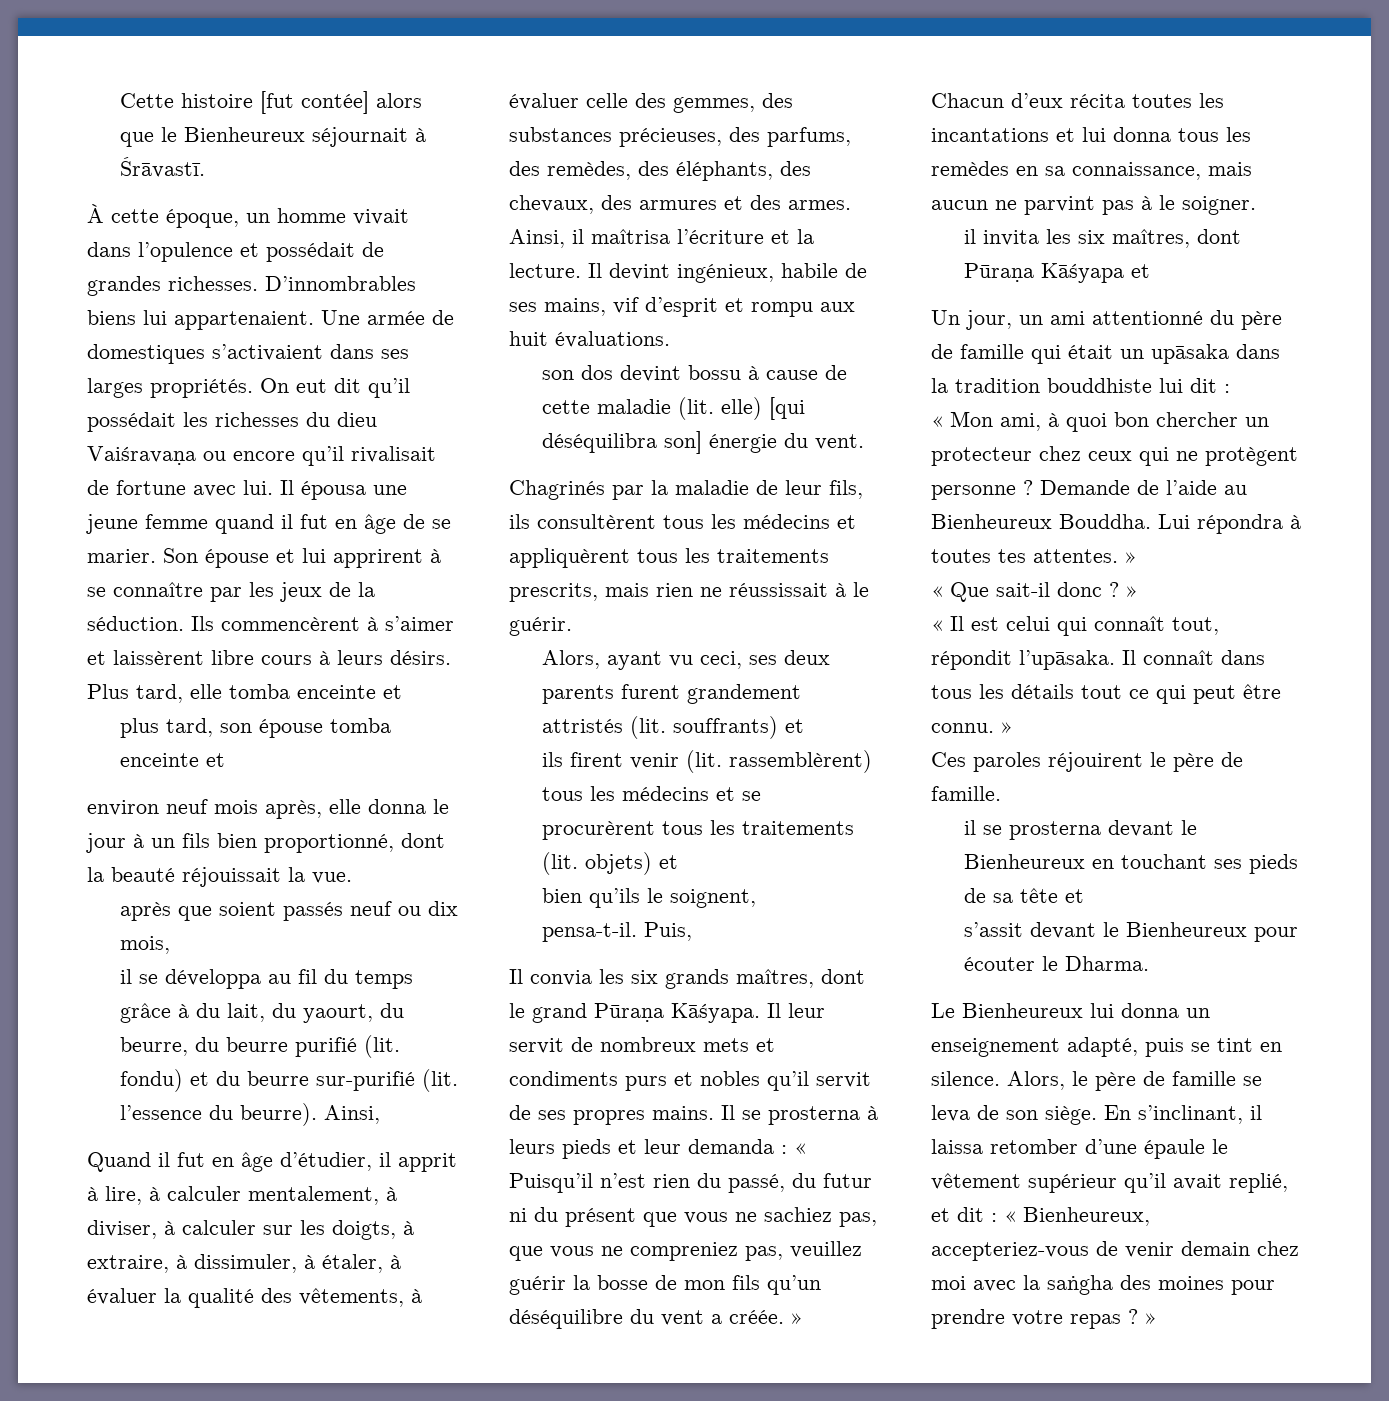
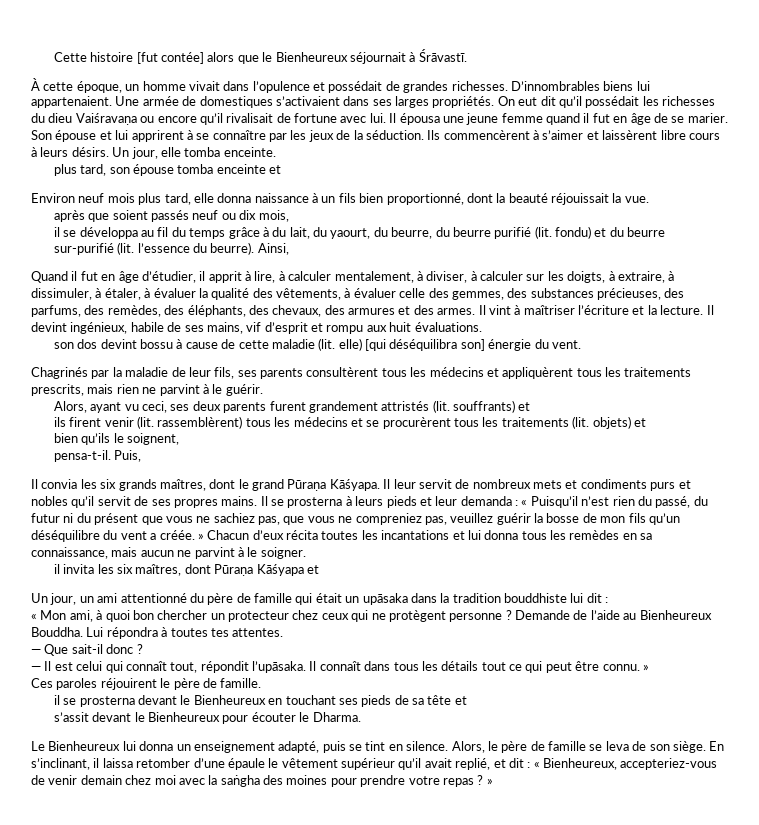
[87,684,402,703] Plus tard, elle tomba enceinte et -> [112,147,276,159] Un jour, elle tomba enceinte.
[87,800,159,816] environ -> [31,193,75,203] Environ
[265,799,449,819] [86,833,126,853] après, elle donna le jour -> [138,193,309,205] plus tard, elle donna naissance
[509,229,670,248] Ainsi, il maîtrisa -> [478,305,575,315] Il vint à maîtriser
[509,514,530,529] ils -> [237,368,303,379] ses parents
[729,583,828,597] réussissait -> [159,384,200,396] parvint
[1102,200,1134,215] pas -> (235, 553) none
[1125,552,1137,563] [931,586,943,597] » // « -> [31,649,41,654] // —
[1126,586,1138,597] [931,620,943,631] » // « -> [31,666,41,671] // —

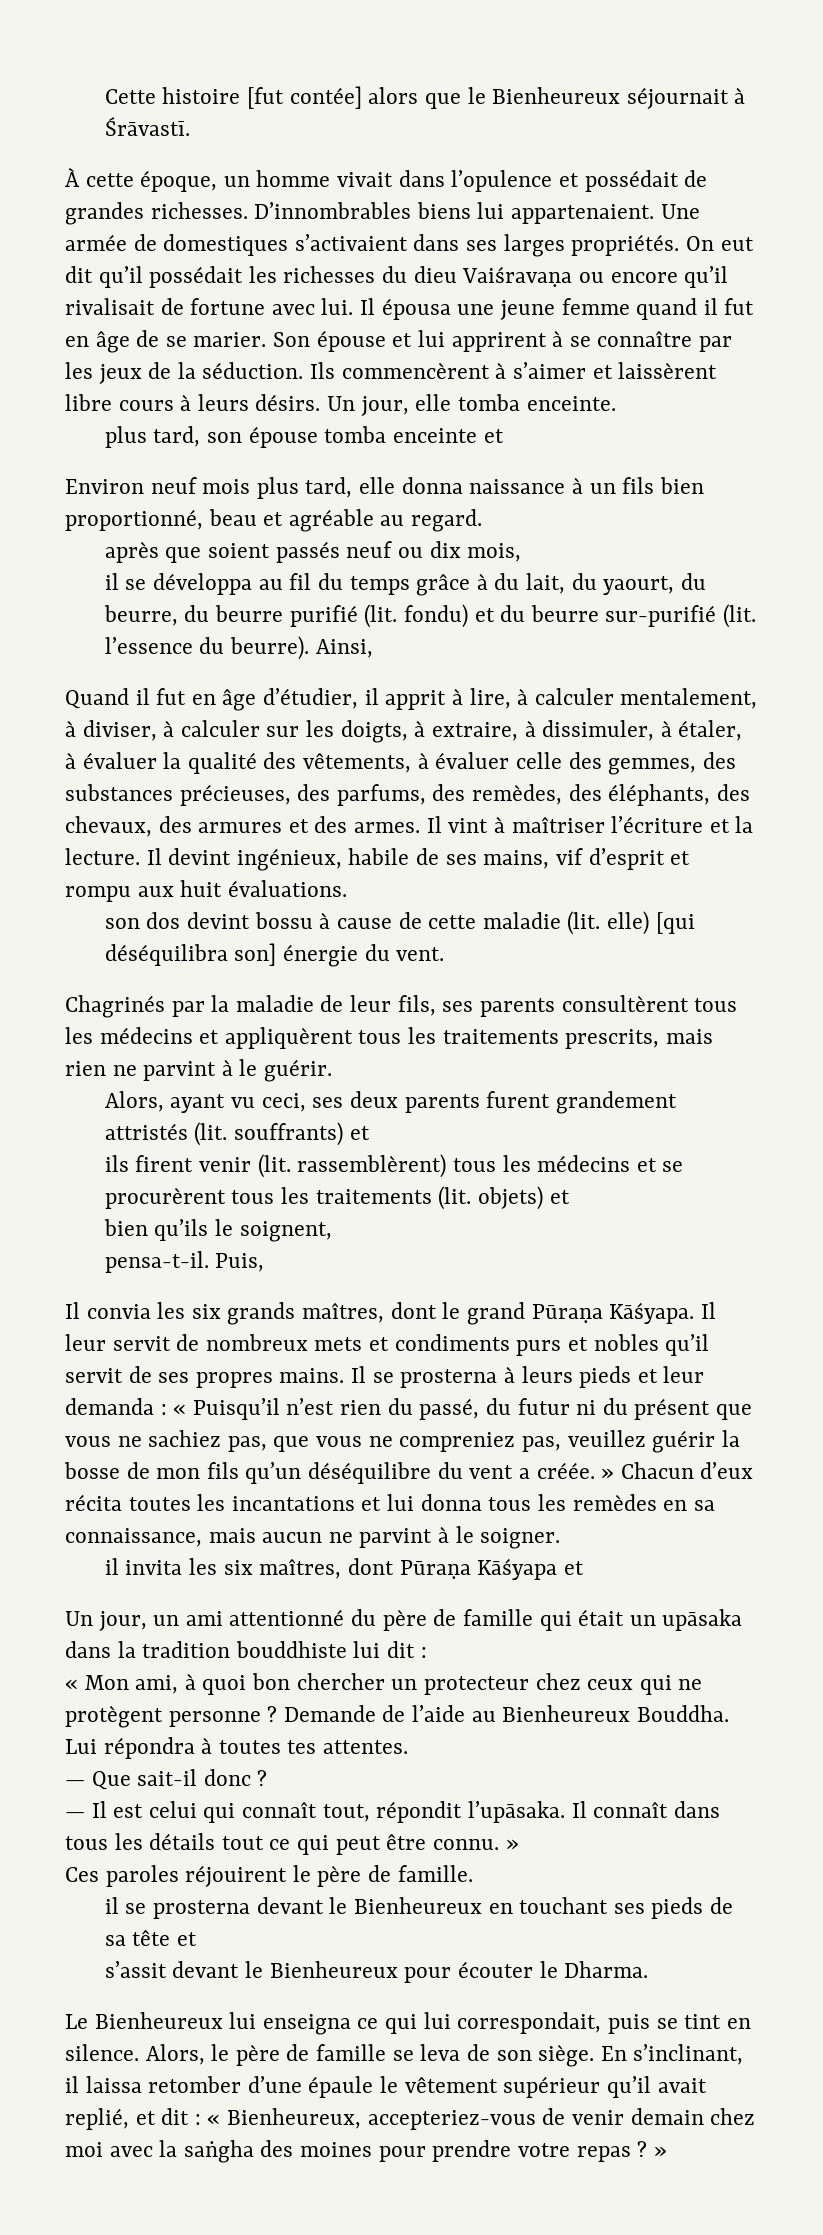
[466,193,649,205] dont la beauté réjouissait la vue. -> [208,509,483,532] beau et agréable au regard.
[139,741,320,753] donna un enseignement adapté, -> [262,2012,602,2035] enseigna ce qui lui correspondait,

